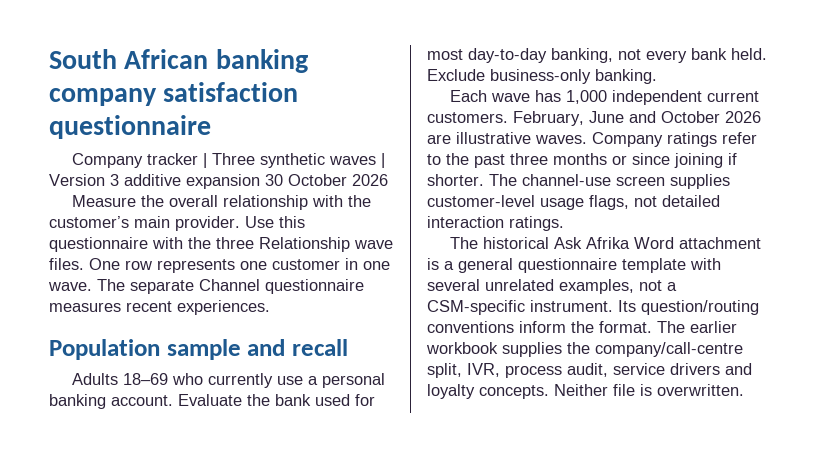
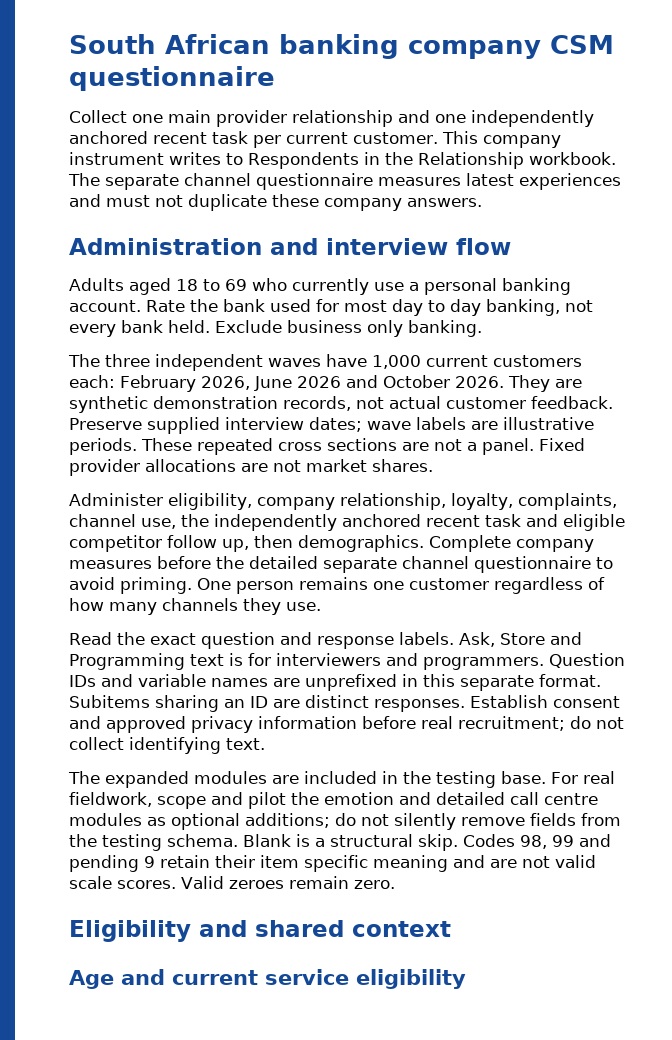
[163,82,299,102] satisfaction -> [550,35,614,54] CSM
[72,153,386,168] [49,174,388,189] [72,195,372,210] [49,216,305,231] [49,237,393,252] [49,258,390,273] [48,282,92,291] Company tracker | Three synthetic waves | Version 3 additive expansion 30 October 2026 // Measure the overall relationship with the customer’s main provider. Use this questionnaire with the three Relationship wave files. One row represents one customer in one wave. -> [69,110,594,127] [69,131,561,148] [69,152,616,169] Collect one main provider relationship and one independently anchored recent task per current customer. This company instrument writes to Respondents in the Relationship workbook.
[199,279,260,291] Channel -> [184,173,251,186] channel
[126,300,270,315] [49,339,348,360] [72,373,169,385] recent experiences. // Population sample and recall // Adults 18–69 -> [466,173,621,190] [69,194,482,211] [69,238,511,255] [69,278,247,295] latest experiences and must not duplicate these company answers. // Administration and interview flow // Adults aged 18 to 69
[178,394,242,406] Evaluate -> [146,300,185,312] Rate
[468,48,547,63] day-to-day -> [392,299,481,316] day to day
[490,69,591,84] business-only -> [287,320,403,337] business only
[450,90,760,105] [427,111,761,126] [427,132,757,147] [427,153,737,168] [427,174,730,189] [427,195,720,210] [427,216,564,231] [450,237,762,249] [427,258,721,273] [427,279,677,294] [427,300,759,315] [427,321,737,333] [426,342,743,357] [427,363,752,378] [427,384,744,399] Each wave has 1,000 independent current customers. February, June and October 2026 are illustrative waves. Company ratings refer to the past three months or since joining if shorter. The channel-use screen supplies customer-level usage flags, not detailed interaction ratings. // The historical Ask Afrika Word attachment is a general questionnaire template with several unrelated examples, not a CSM-specific instrument. Its question/routing conventions inform the format. The earlier workbook supplies the company/call-centre split, IVR, process audit, service drivers and loyalty concepts. Neither file is overwritten. -> [68,354,582,371] [69,375,582,392] [69,396,613,413] [69,417,594,434] [69,438,585,455] [69,459,433,476] [69,493,617,510] [69,514,625,531] [69,535,594,552] [69,556,613,573] [69,577,605,594] [69,598,321,615] [69,632,582,649] [69,653,625,670] [69,674,601,691] [69,695,620,712] [69,716,624,733] [69,737,265,754] [68,771,615,788] [69,792,598,809] [69,813,621,830] [69,834,611,851] [69,855,596,872] [69,876,395,889] [69,920,451,942] [69,969,466,989] The three independent waves have 1,000 current customers each: February 2026, June 2026 and October 2026. They are synthetic demonstration records, not actual customer feedback. Preserve supplied interview dates; wave labels are illustrative periods. These repeated cross sections are not a panel. Fixed provider allocations are not market shares. // Administer eligibility, company relationship, loyalty, complaints, channel use, the independently anchored recent task and eligible competitor follow up, then demographics. Complete company measures before the detailed separate channel questionnaire to avoid priming. One person remains one customer regardless of how many channels they use. // Read the exact question and response labels. Ask, Store and Programming text is for interviewers and programmers. Question IDs and variable names are unprefixed in this separate format. Subitems sharing an ID are distinct responses. Establish consent and approved privacy information before real recruitment; do not collect identifying text. // The expanded modules are included in the testing base. For real fieldwork, scope and pilot the emotion and detailed call centre modules as optional additions; do not silently remove fields from the testing schema. Blank is a structural skip. Codes 98, 99 and pending 9 retain their item specific meaning and are not valid scale scores. Valid zeroes remain zero. // Eligibility and shared context // Age and current service eligibility

